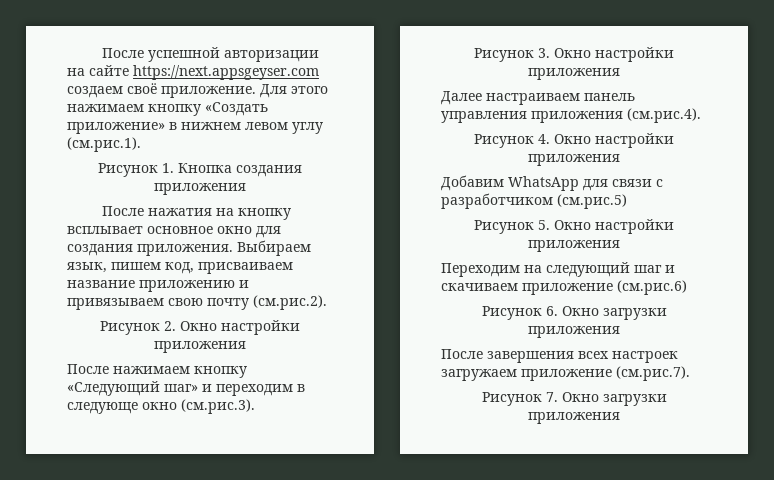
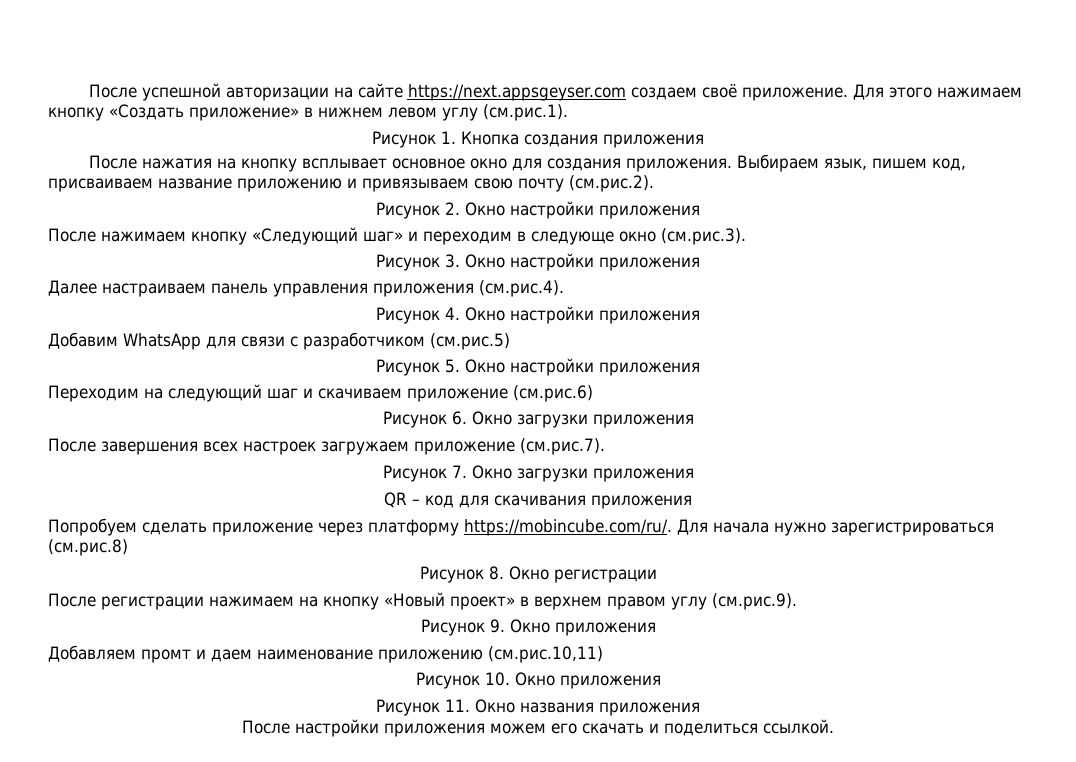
(620, 418) none -> [384,492,692,509] [48,518,994,536] [48,539,128,556] [419,566,657,583] [48,592,797,610] [420,619,656,636] [48,645,603,663] [415,672,661,689] [376,699,700,716] [242,719,834,737] // QR – код для скачивания приложения // Попробуем сделать приложение через платформу https://mobincube.com/ru/. Для начала нужно зарегистрироваться (см.рис.8) // Рисунок 8. Окно регистрации // После регистрации нажимаем на кнопку «Новый проект» в верхнем правом углу (см.рис.9). // Рисунок 9. Окно приложения // Добавляем промт и даем наименование приложению (см.рис.10,11) // Рисунок 10. Окно приложения // Рисунок 11. Окно названия приложения // После настройки приложения можем его скачать и поделиться ссылкой.

